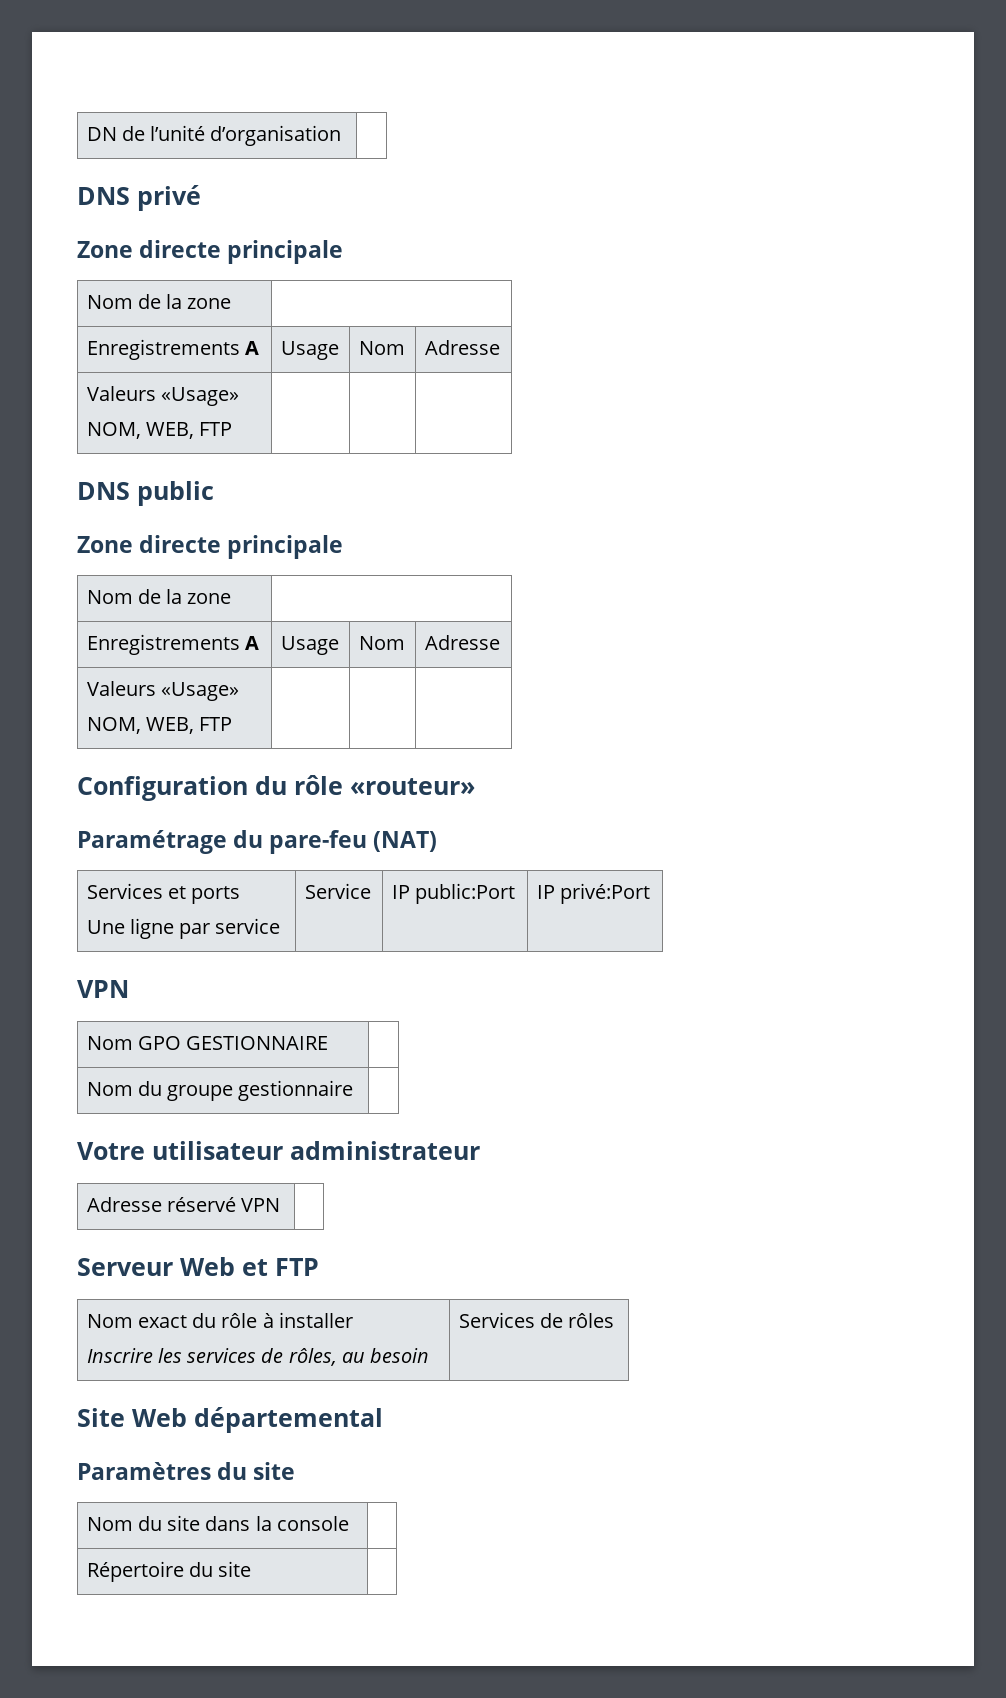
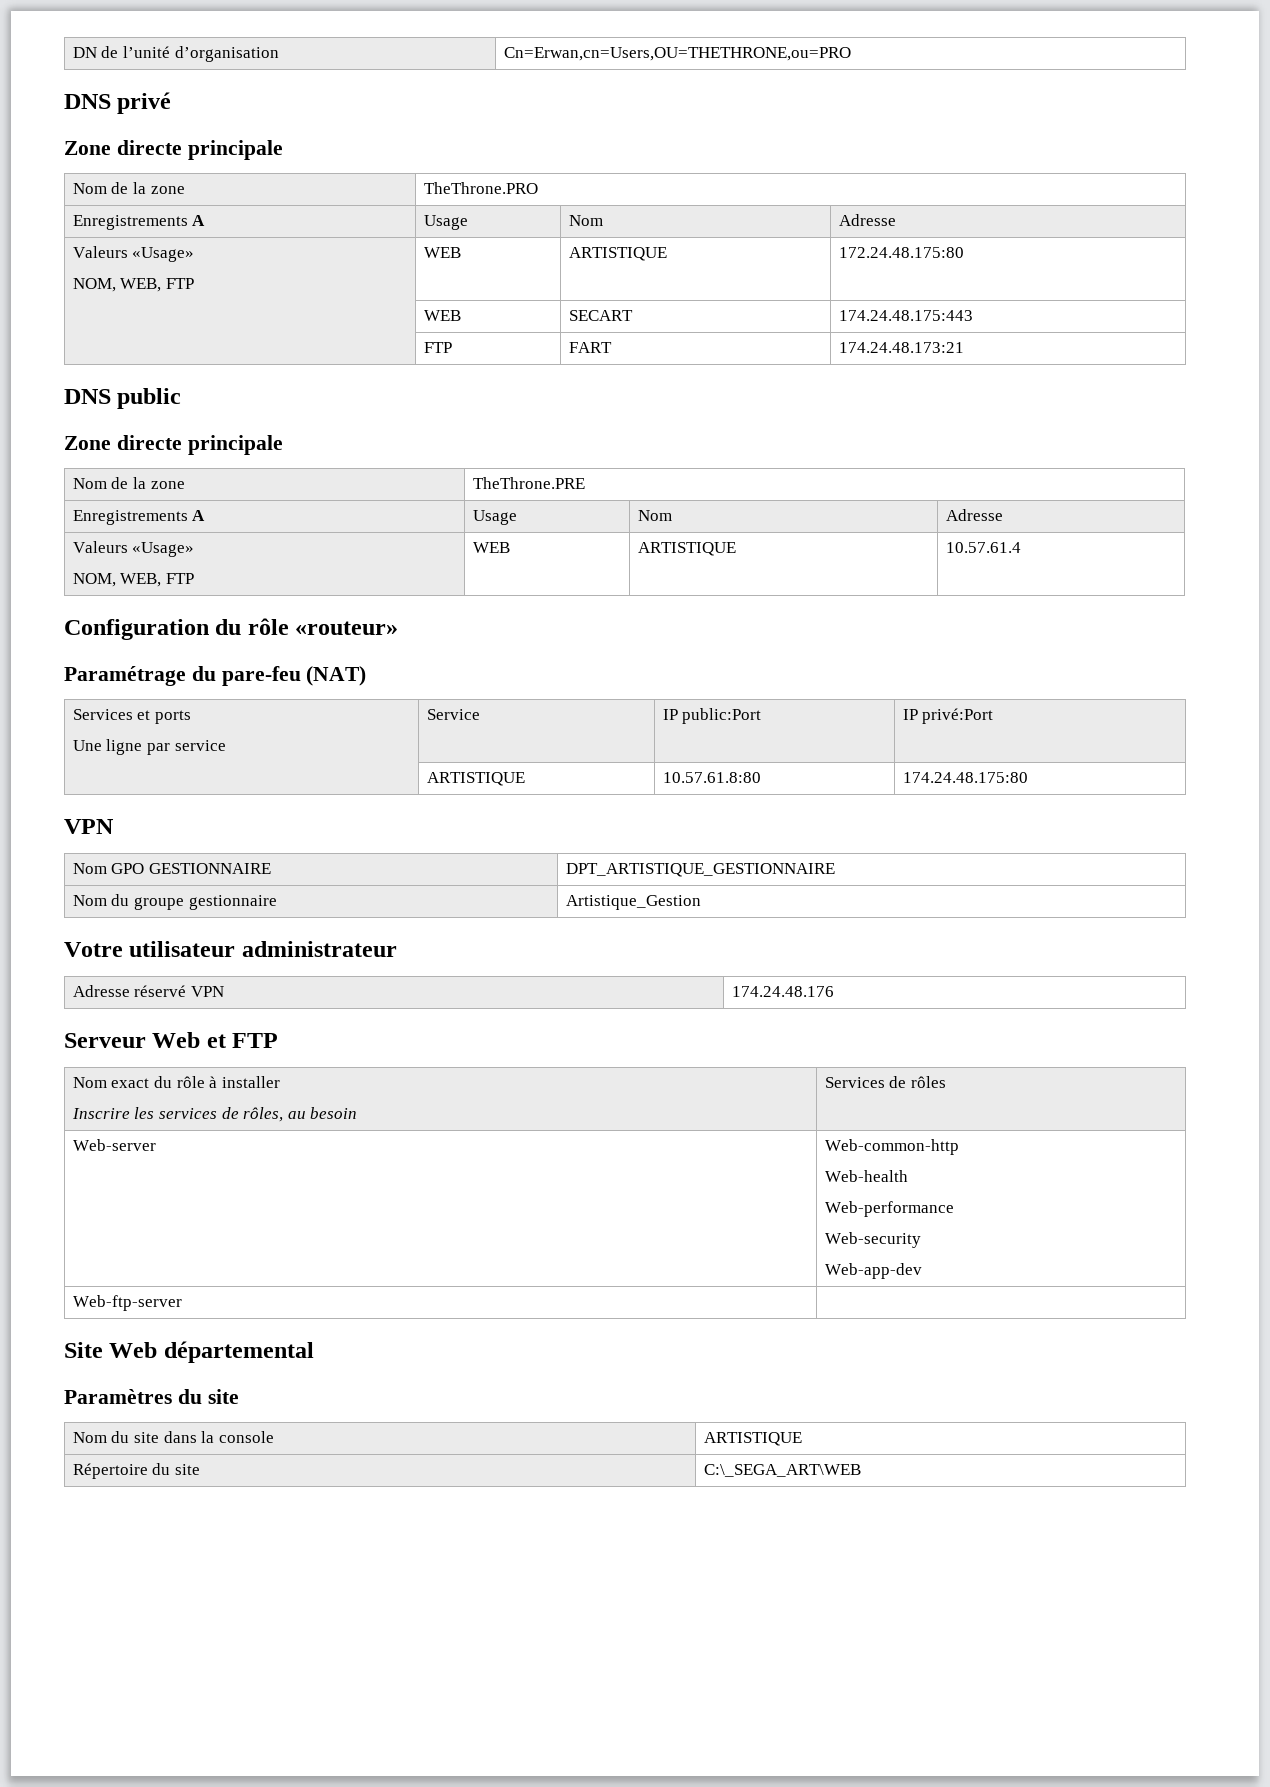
(342, 135) none -> [503,47,851,61] Cn=Erwan,cn=Users,OU=THETHRONE,ou=PRO
(232, 303) none -> [423,182,538,194] TheThrone.PRO
(233, 429) | | -> [423,247,461,258] [568,247,667,261] [838,247,964,258] [423,310,461,321] [568,310,633,321] [838,310,973,321] [423,342,452,353] [568,342,612,353] [838,342,964,353] WEB | ARTISTIQUE | 172.24.48.175:80 // | WEB | SECART | 174.24.48.175:443 // | FTP | FART | 174.24.48.173:21
(232, 598) none -> [472,477,585,489] TheThrone.PRE
(233, 724) | | -> [472,542,510,553] [637,542,736,556] [945,542,1021,553] WEB | ARTISTIQUE | 10.57.61.4
(650, 893) none -> [426,772,525,786] [662,772,761,783] [902,772,1028,783] // | ARTISTIQUE | 10.57.61.8:80 | 174.24.48.175:80
(329, 1043) none -> [565,863,835,877] DPT_ARTISTIQUE_GESTIONNAIRE
(354, 1090) none -> [565,895,701,910] Artistique_Gestion
(281, 1205) none -> [731,986,834,997] 174.24.48.176
(615, 1320) none -> [72,1139,156,1151] [824,1139,959,1155] [824,1170,908,1182] [824,1201,954,1217] [824,1232,921,1248] [824,1263,922,1279] [72,1295,182,1311] // Web-server | Web-common-http // Web-health // Web-performance // Web-security // Web-app-dev // Web-ftp-server |
(350, 1523) none -> [703,1432,802,1446] ARTISTIQUE
(252, 1569) none -> [703,1464,861,1477] C:\_SEGA_ART\WEB

